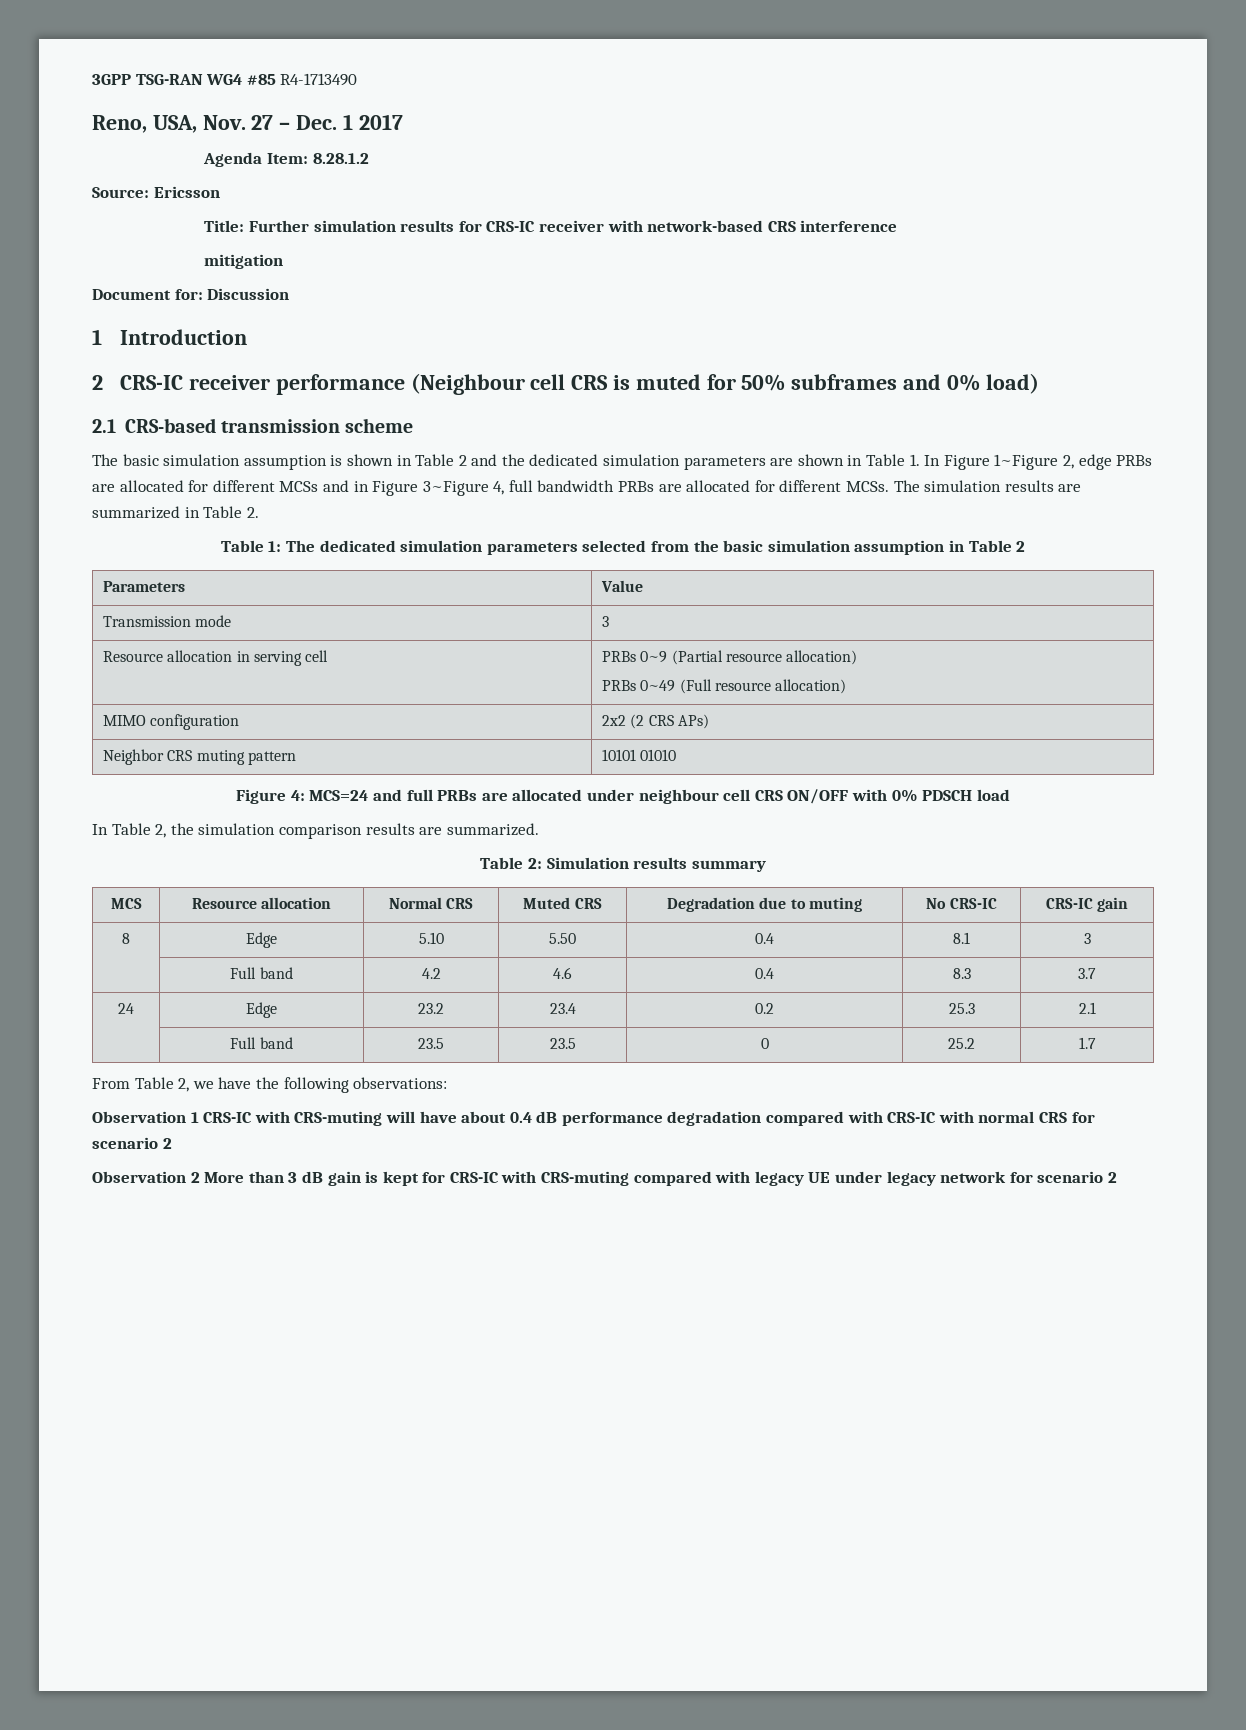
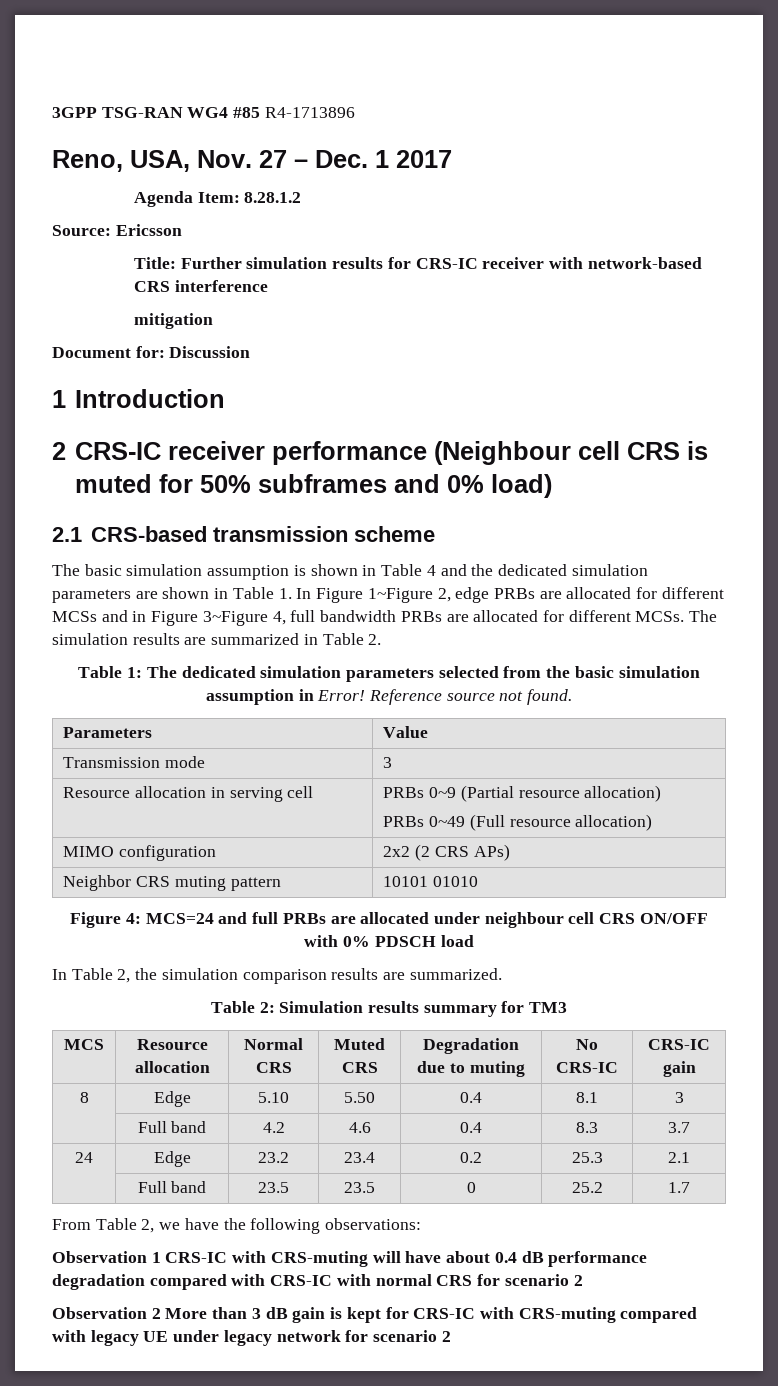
[280,73,358,86] R4-1713490 -> [264,107,355,118] R4-1713896
[458,455,467,466] 2 -> [426,565,436,576] 4
[968,540,1026,552] Table 2 -> [317,689,573,705] Error! Reference source not found.
(766, 866) none -> [501,1001,568,1013] for TM3

